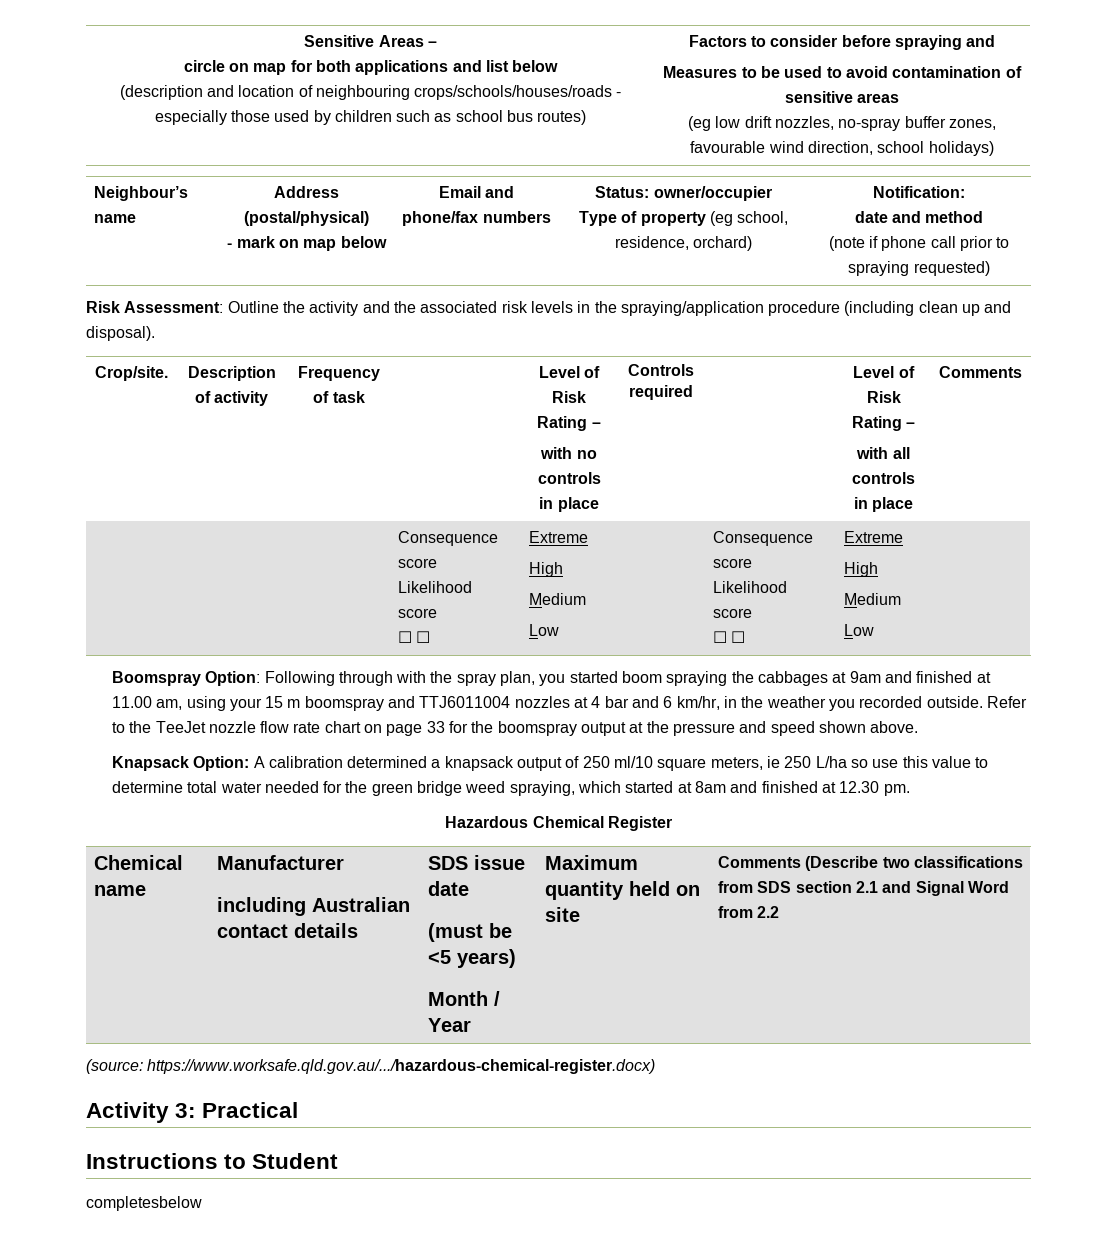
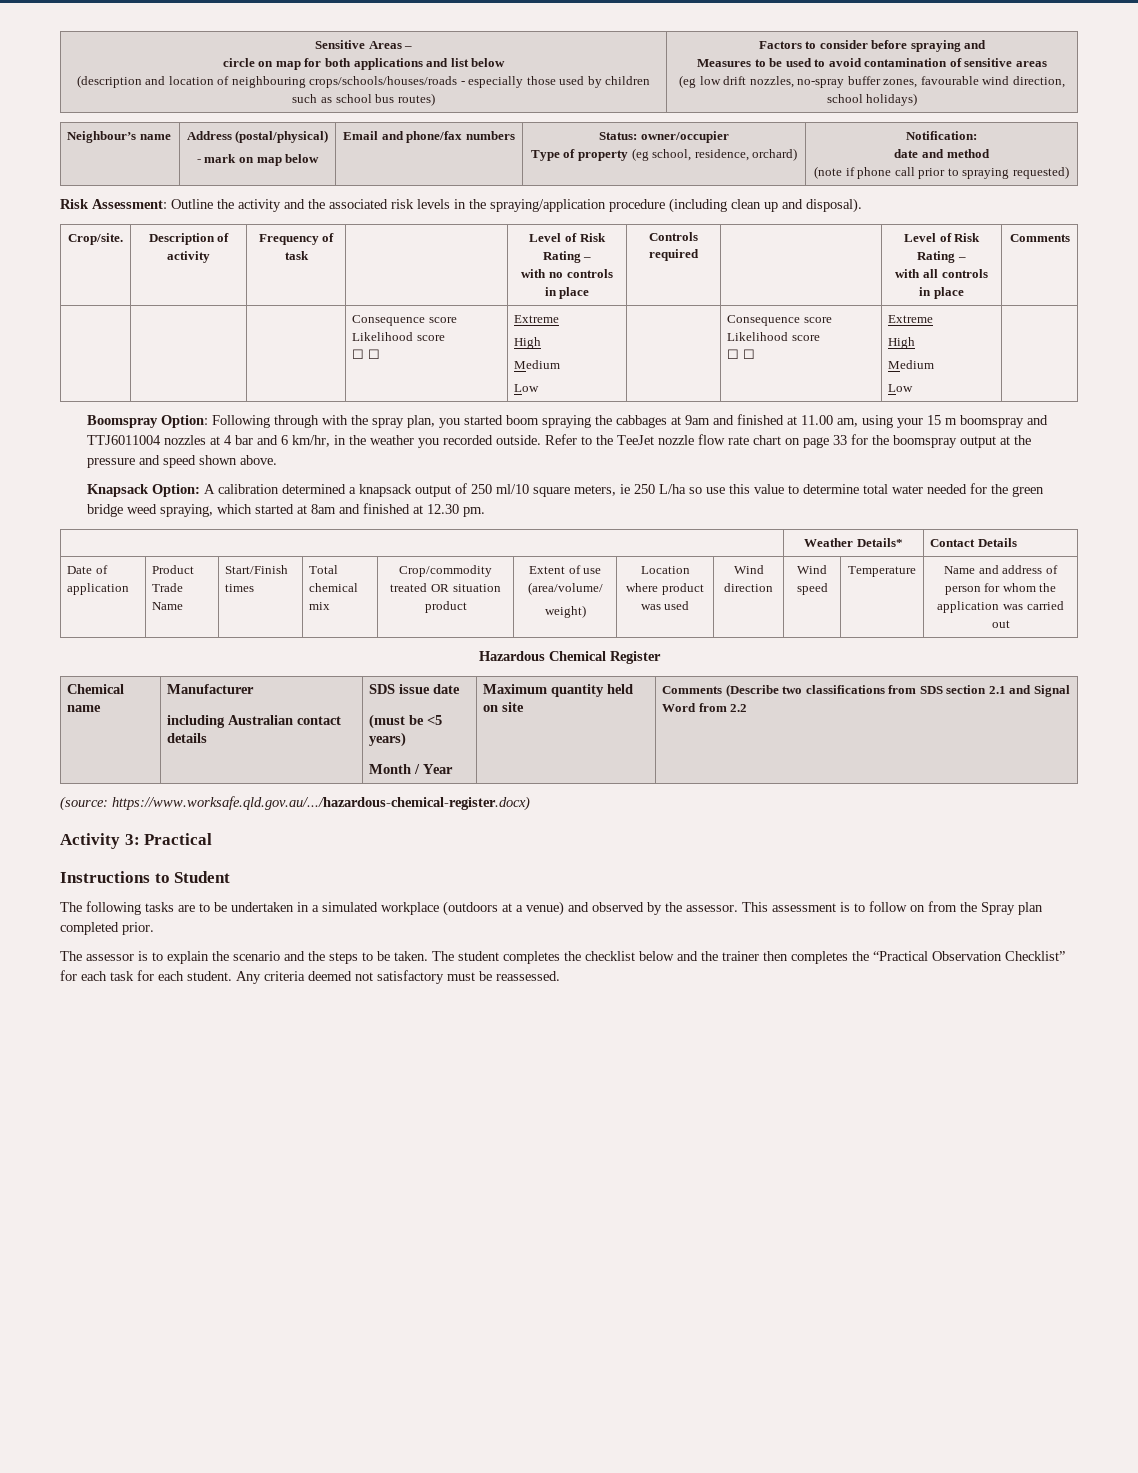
(910, 790) none -> [804,538,903,547] [930,538,1017,547] [67,565,108,574] [67,583,130,595] [152,565,195,574] [152,583,184,592] [152,602,184,610] [225,565,289,574] [225,584,255,592] [309,565,339,574] [309,583,359,592] [309,602,331,610] [399,565,492,577] [390,583,501,592] [424,601,467,613] [528,565,602,574] [527,582,603,595] [544,605,586,618] [640,566,690,574] [626,583,704,595] [640,601,690,610] [733,565,764,574] [724,583,773,592] [797,565,827,574] [796,583,828,595] [848,566,916,577] [944,565,1058,574] [944,583,1057,595] [937,601,1064,613] [991,620,1010,628] // | Weather Details* | Contact Details // Date of application | Product Trade Name | Start/Finish times | Total chemical mix | Crop/commodity treated OR situation product | Extent of use (area/volume/ // weight) | Location where product was used | Wind direction | Wind speed | Temperature | Name and address of person for whom the application was carried out
[86,1196,202,1211] completesbelow -> [60,901,1043,916] [60,922,154,935] [60,951,1065,964] [60,970,560,984] The following tasks are to be undertaken in a simulated workplace (outdoors at a venue) and observed by the assessor. This assessment is to follow on from the Spray plan completed prior. // The assessor is to explain the scenario and the steps to be taken. The student completes the checklist below and the trainer then completes the “Practical Observation Checklist” for each task for each student. Any criteria deemed not satisfactory must be reassessed.

